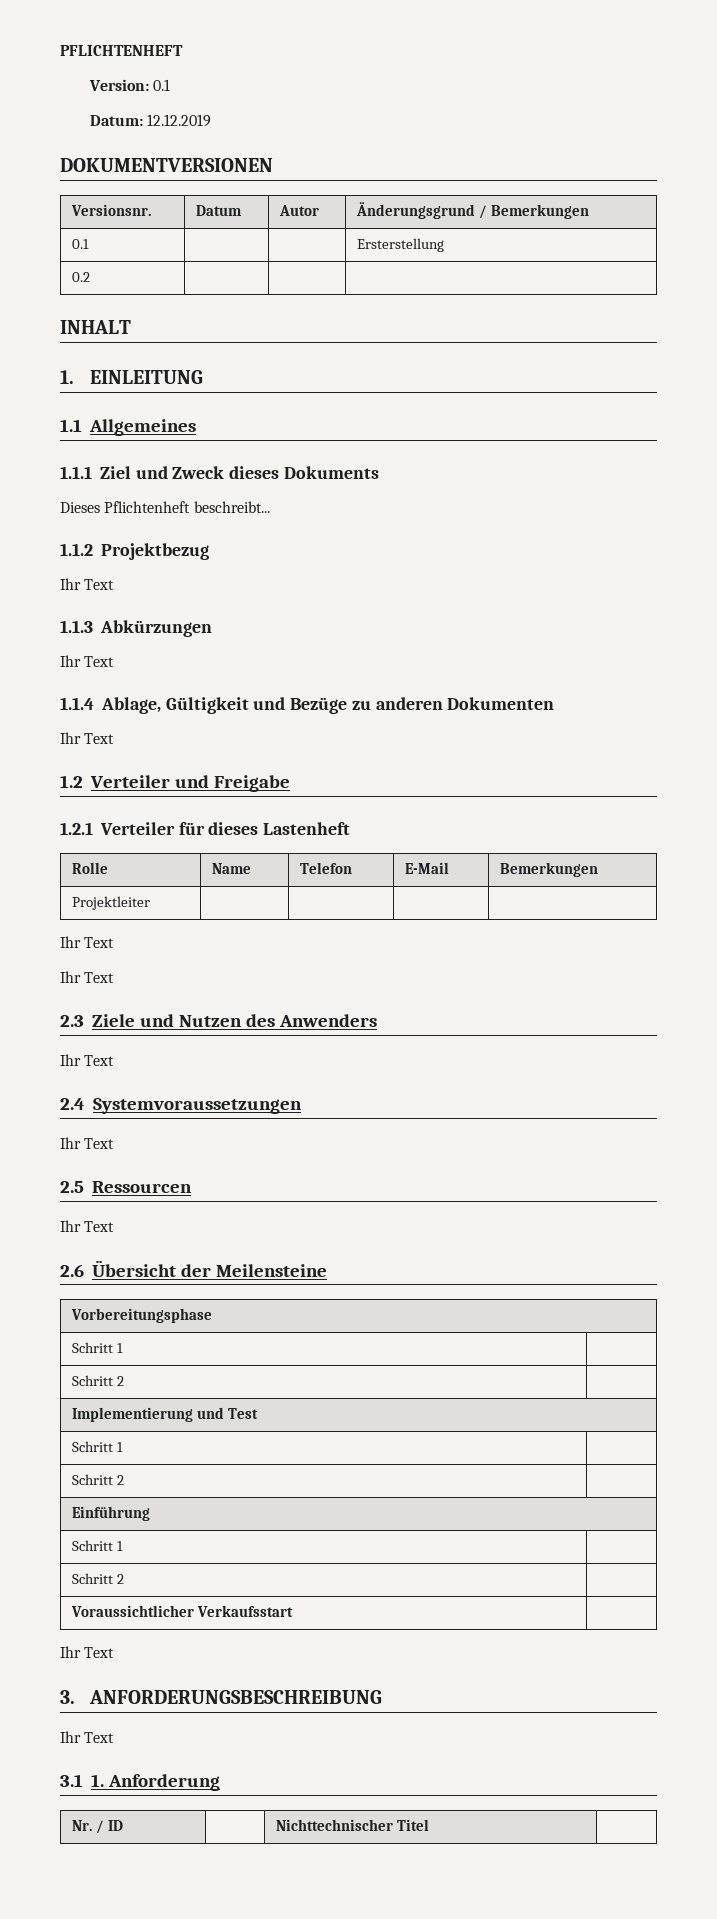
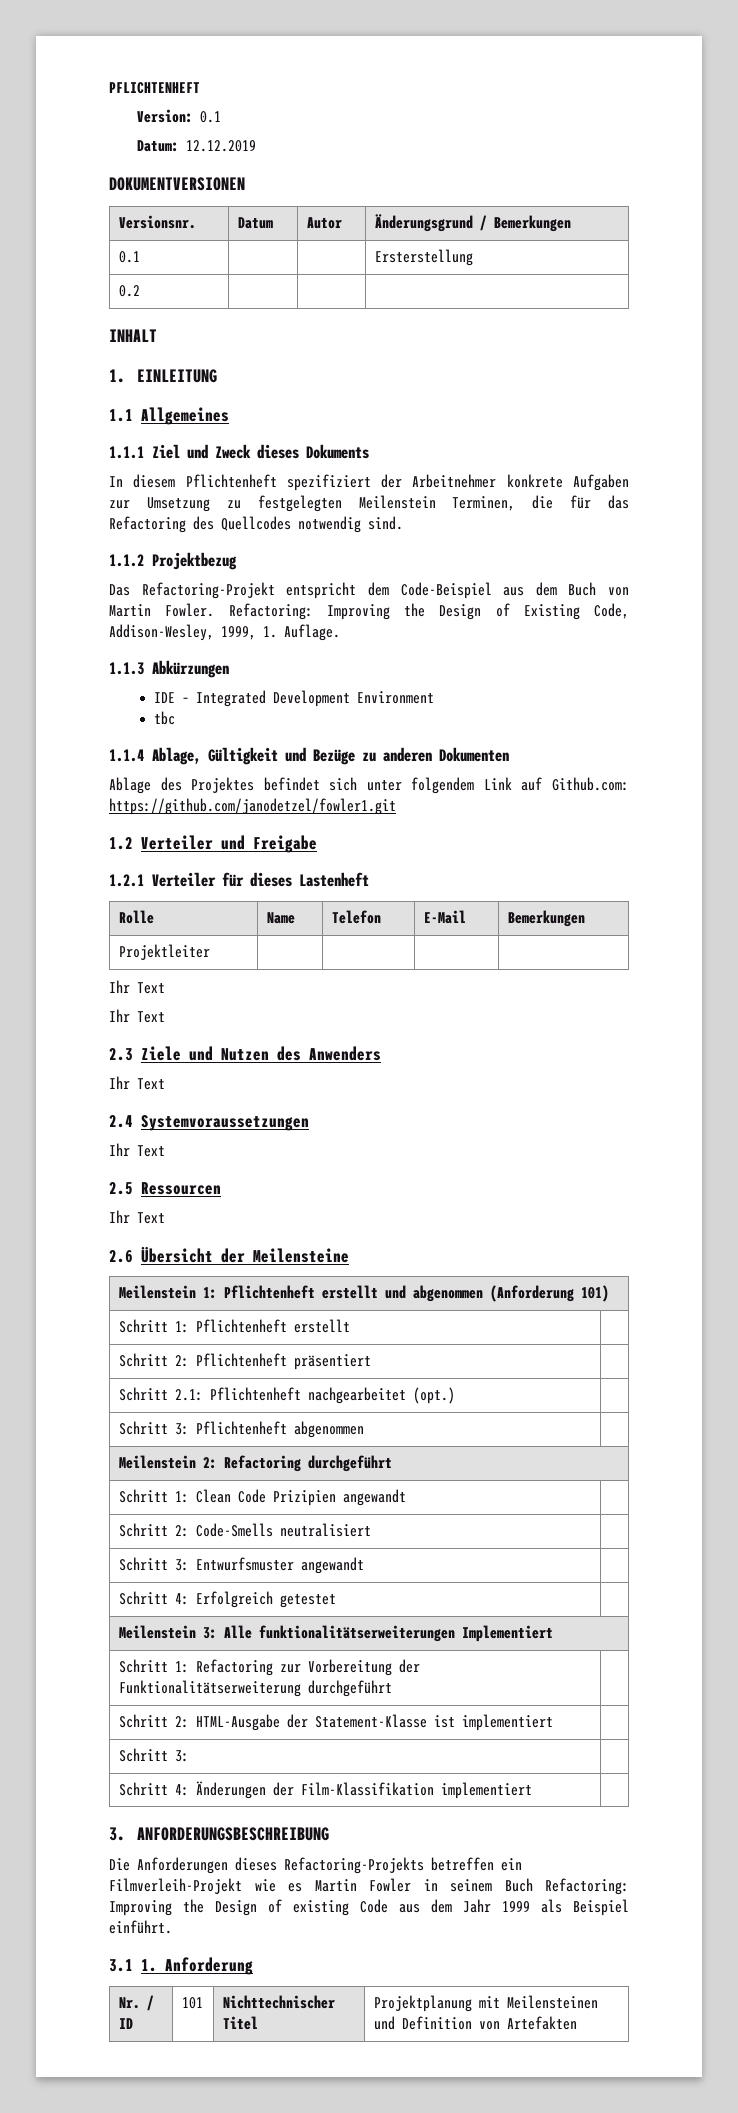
[60,501,270,513] [60,543,209,560] [60,578,115,590] [60,620,212,637] [60,655,115,667] Dieses Pflichtenheft beschreibt... // 1.1.2 Projektbezug // Ihr Text // 1.1.3 Abkürzungen // Ihr Text -> [109,474,629,491] [109,495,629,512] [109,516,403,533] [109,552,237,570] [109,582,629,599] [109,603,629,620] [109,624,340,641] [109,660,229,678] [153,690,434,707] [153,711,175,725] In diesem Pflichtenheft spezifiziert der Arbeitnehmer konkrete Aufgaben zur Umsetzung zu festgelegten Meilenstein Terminen, die für das Refactoring des Quellcodes notwendig sind. // 1.1.2 Projektbezug // Das Refactoring-Projekt entspricht dem Code-Beispiel aus dem Buch von Martin Fowler. Refactoring: Improving the Design of Existing Code, Addison-Wesley, 1999, 1. Auflage. // 1.1.3 Abkürzungen // IDE – Integrated Development Environment // tbc
[60,732,115,744] Ihr Text -> [109,777,629,794] [109,798,396,815] Ablage des Projektes befindet sich unter folgendem Link auf Github.com: https://github.com/janodetzel/fowler1.git
[71,1308,213,1323] [72,1342,124,1353] [72,1375,125,1386] [72,1407,258,1422] [72,1441,124,1452] [72,1474,125,1485] [72,1506,151,1521] [72,1540,124,1551] [72,1573,125,1584] [71,1605,294,1617] [60,1646,115,1658] [60,1690,382,1704] [60,1731,115,1743] Vorbereitungsphase // Schritt 1 | // Schritt 2 | // Implementierung und Test // Schritt 1 | // Schritt 2 | // Einführung // Schritt 1 | // Schritt 2 | // Voraussichtlicher Verkaufsstart | // Ihr Text // 3. ANFORDERUNGSBESCHREIBUNG // Ihr Text -> [118,1285,609,1302] [118,1319,350,1333] [118,1353,371,1370] [118,1387,455,1404] [118,1421,364,1438] [118,1455,392,1472] [118,1489,406,1506] [118,1523,371,1537] [118,1557,364,1574] [118,1591,336,1608] [118,1625,553,1642] [118,1659,420,1676] [118,1680,392,1697] [118,1714,553,1731] [118,1748,189,1762] [118,1781,532,1799] [109,1827,329,1841] [109,1857,522,1874] [109,1878,629,1895] [109,1899,629,1916] [109,1920,172,1934] Meilenstein 1: Pflichtenheft erstellt und abgenommen (Anforderung 101) // Schritt 1: Pflichtenheft erstellt | // Schritt 2: Pflichtenheft präsentiert | // Schritt 2.1: Pflichtenheft nachgearbeitet (opt.) | // Schritt 3: Pflichtenheft abgenommen | // Meilenstein 2: Refactoring durchgeführt // Schritt 1: Clean Code Prizipien angewandt | // Schritt 2: Code-Smells neutralisiert | // Schritt 3: Entwurfsmuster angewandt | // Schritt 4: Erfolgreich getestet | // Meilenstein 3: Alle funktionalitätserweiterungen Implementiert // Schritt 1: Refactoring zur Vorbereitung der Funktionalitätserweiterung durchgeführt | // Schritt 2: HTML-Ausgabe der Statement-Klasse ist implementiert | // Schritt 3: | // Schritt 4: Änderungen der Film-Klassifikation implementiert | // 3. ANFORDERUNGSBESCHREIBUNG // Die Anforderungen dieses Refactoring-Projekts betreffen ein Filmverleih-Projekt wie es Martin Fowler in seinem Buch Refactoring: Improving the Design of existing Code aus dem Jahr 1999 als Beispiel einführt.
(123, 1825) none -> [181,1997,203,2009] 101
(430, 1825) none -> [373,1995,598,2012] [373,2016,577,2030] Projektplanung mit Meilensteinen und Definition von Artefakten

